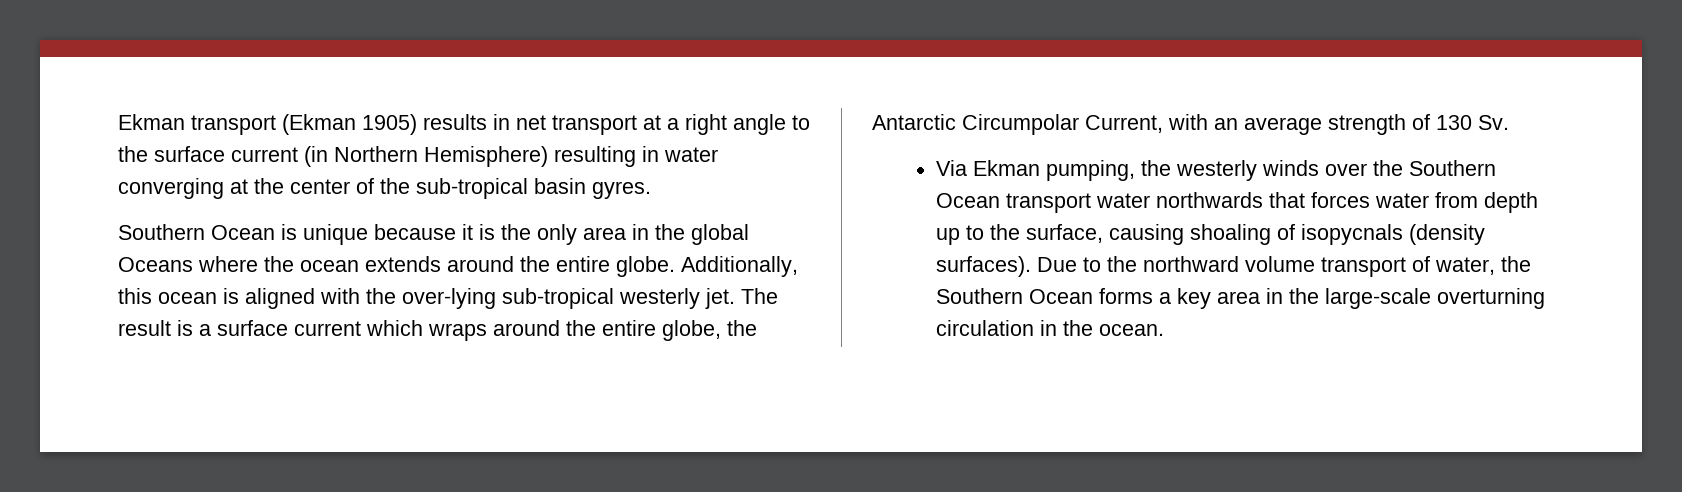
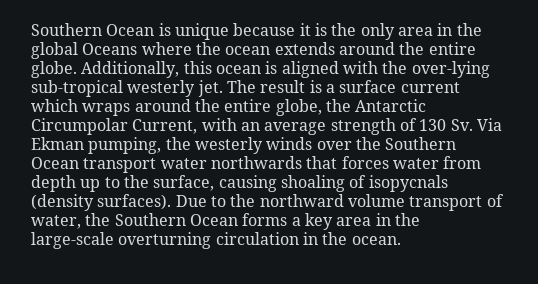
[118,114,810,135] [118,146,718,167] [118,178,651,199] Ekman transport (Ekman 1905) results in net transport at a right angle to the surface current (in Northern Hemisphere) resulting in water converging at the center of the sub-tropical basin gyres. // -> (31, 29) none
(1509, 122) // -> (473, 125) none

